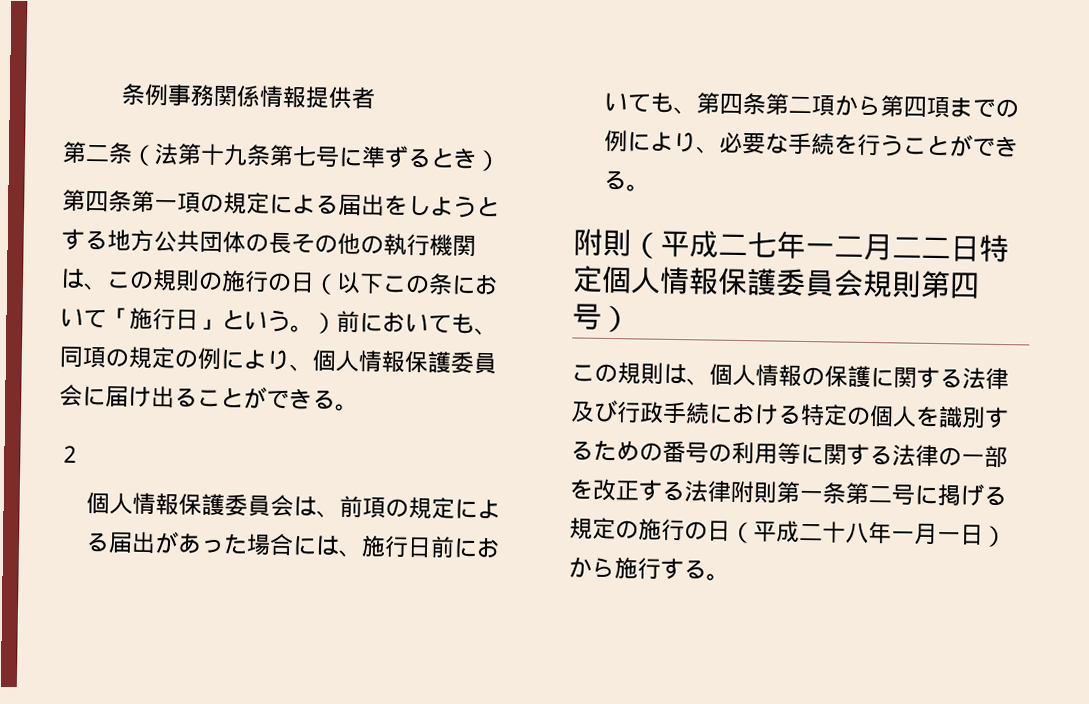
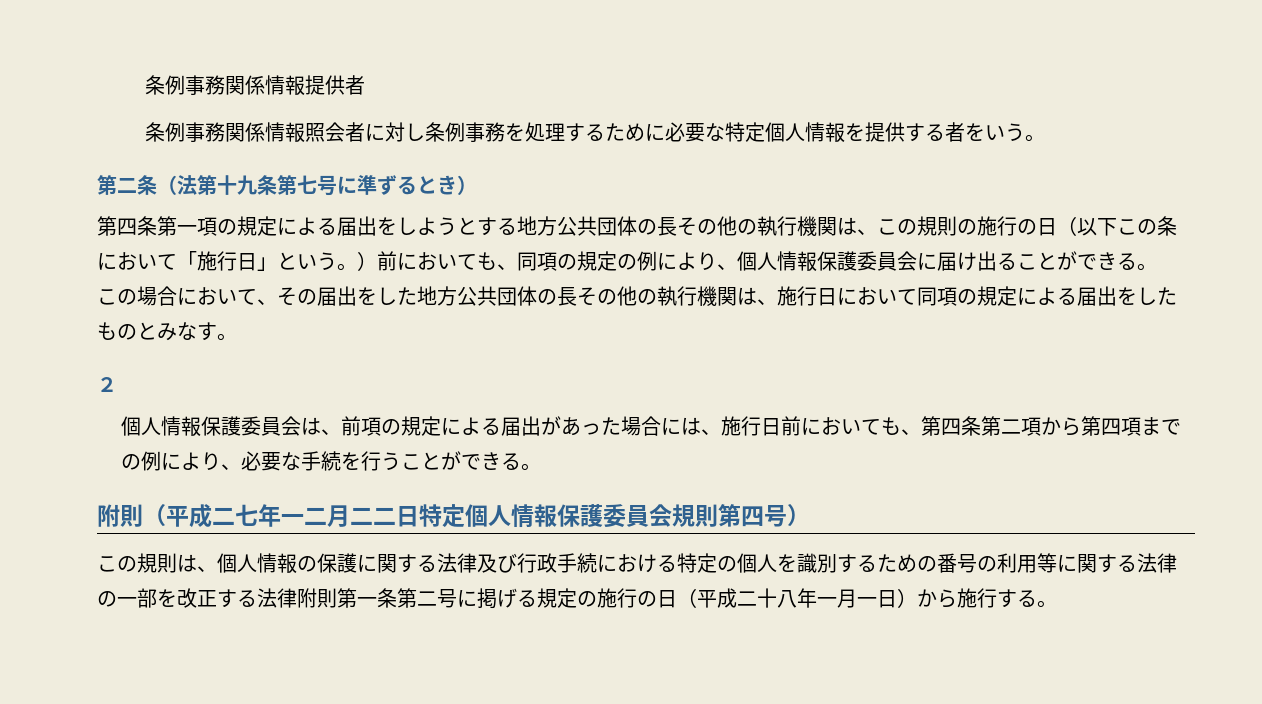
(377, 98) none -> [145,122,1046,143] // 条例事務関係情報照会者に対し条例事務を処理するために必要な特定個人情報を提供する者をいう。
(359, 407) none -> [97,286,1177,306] [97,322,237,341] // この場合において、その届出をした地方公共団体の長その他の執行機関は、施行日において同項の規定による届出をしたものとみなす。

